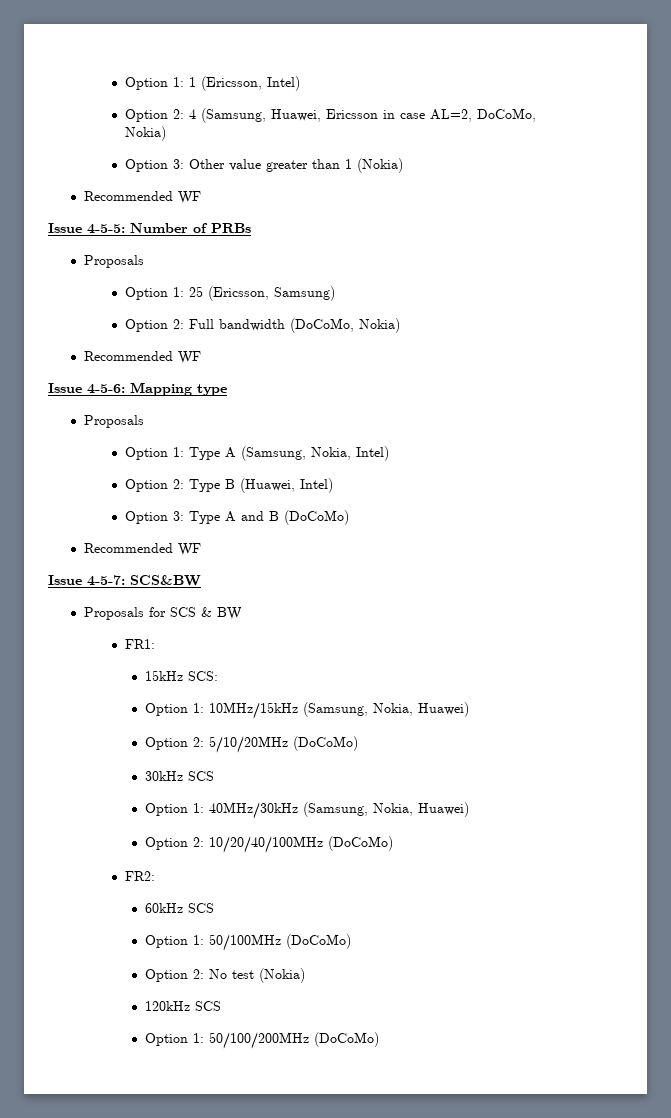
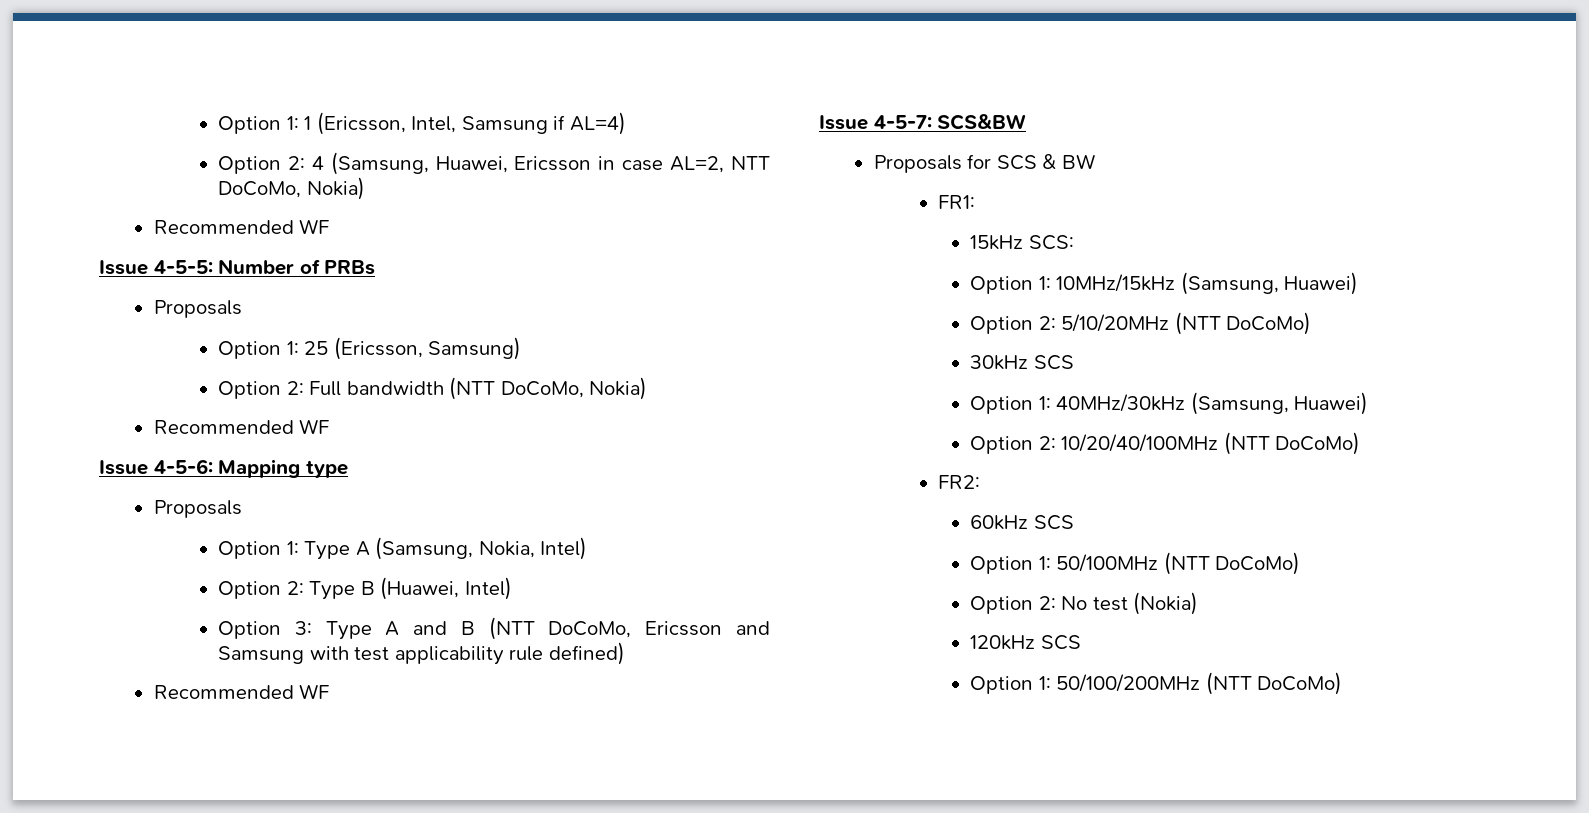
[266,76,300,91] Intel) -> [411,112,626,135] Intel, Samsung if AL=4)
[476,108,536,122] [124,126,166,141] [124,158,403,173] DoCoMo, Nokia) // Option 3: Other value greater than 1 (Nokia) -> [731,156,771,170] [218,177,365,200] NTT DoCoMo, Nokia)
[289,318,354,333] (DoCoMo, -> [449,377,584,400] (NTT DoCoMo,
[283,510,349,525] (DoCoMo) -> [488,617,770,640] [218,642,625,665] (NTT DoCoMo, Ericsson and Samsung with test applicability rule defined)
[372,703,413,716] Nokia, -> (1279, 283) none
[292,736,358,751] (DoCoMo) -> [1174,312,1312,335] (NTT DoCoMo)
[372,803,413,816] Nokia, -> (1289, 403) none
[327,836,393,851] (DoCoMo) -> [1223,432,1361,455] (NTT DoCoMo)
[285,934,351,949] (DoCoMo) -> [1163,552,1301,575] (NTT DoCoMo)
[313,1032,379,1047] (DoCoMo) -> [1205,672,1343,695] (NTT DoCoMo)

